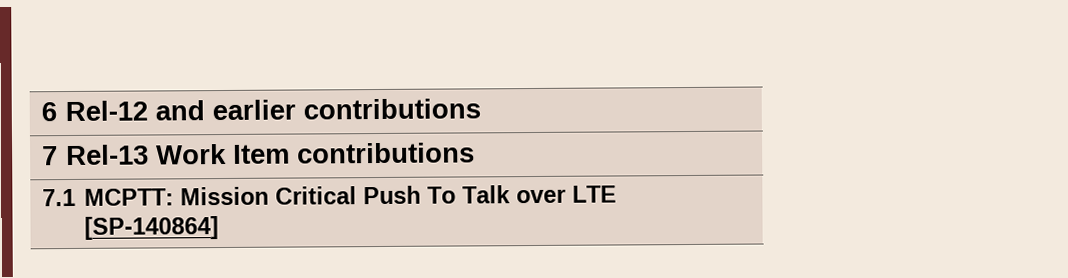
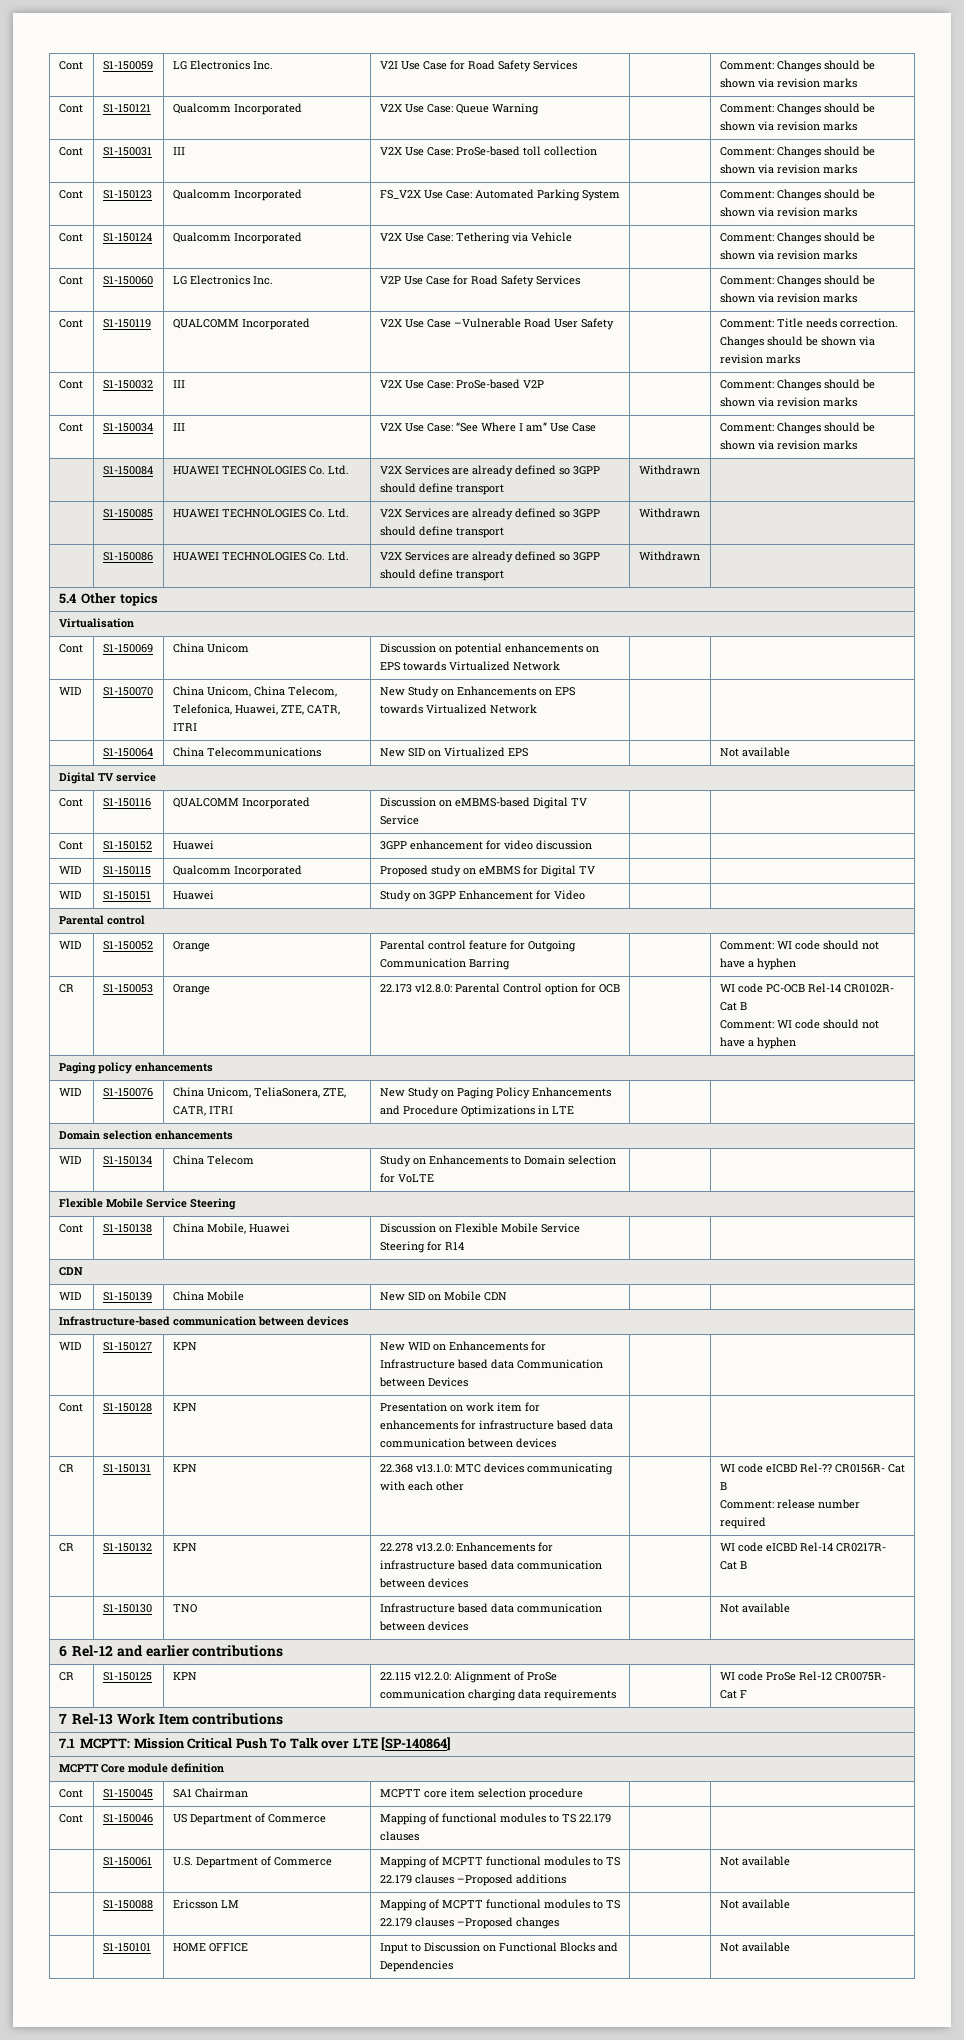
(40, 112) none -> [58,61,83,70] [102,61,153,70] [172,60,273,70] [379,60,577,72] [719,60,875,72] [719,78,857,88] [58,104,83,113] [102,104,151,113] [172,103,302,115] [379,103,539,115] [719,103,875,115] [719,121,857,131] [58,147,83,156] [102,147,152,156] [172,147,185,155] [379,146,597,156] [719,146,875,158] [719,164,857,174] [58,190,83,199] [102,190,152,199] [172,189,302,201] [379,189,620,201] [719,189,875,201] [719,207,857,217] [58,233,83,242] [102,233,152,242] [172,232,302,244] [379,232,572,244] [719,232,875,244] [719,250,857,260] [58,276,83,285] [102,276,153,285] [172,275,273,285] [379,275,580,287] [719,275,875,287] [719,293,857,303] [58,319,83,328] [102,319,151,328] [172,318,310,330] [379,318,614,330] [719,318,898,328] [719,336,875,348] [719,354,800,364] [58,380,83,389] [102,380,153,389] [172,380,185,388] [379,379,544,389] [719,379,875,391] [719,397,857,407] [58,423,83,432] [102,423,153,432] [172,423,185,431] [379,422,596,432] [719,422,875,434] [719,440,857,450] [102,466,153,475] [172,465,349,475] [379,465,600,477] [379,483,504,495] [638,465,700,475] [102,509,153,518] [172,508,349,518] [379,508,600,520] [379,526,504,538] [638,508,700,518] [102,552,153,561] [172,551,349,561] [379,551,600,563] [379,569,504,581] [638,551,700,561] [58,593,158,606] [58,618,134,628] [58,644,83,653] [102,644,153,653] [172,643,249,653] [379,643,599,655] [379,661,560,671] [58,687,81,695] [102,687,153,696] [172,686,337,697] [172,704,340,715] [172,723,197,731] [379,686,575,698] [379,704,537,714] [102,748,153,757] [172,747,321,757] [379,747,528,757] [719,747,790,757] [58,772,156,784] [58,798,83,807] [102,798,151,807] [172,797,310,809] [379,797,587,809] [379,815,419,825] [58,841,83,850] [102,841,152,850] [172,840,214,850] [379,840,592,850] [58,866,81,874] [102,866,151,875] [172,865,302,877] [379,865,595,877] [58,891,81,899] [102,891,151,900] [172,890,214,900] [379,890,585,902] [58,915,145,925] [58,941,81,949] [102,941,153,950] [172,941,210,952] [379,940,576,952] [379,958,510,970] [719,940,879,950] [719,958,796,970] [58,984,74,993] [102,984,153,993] [172,984,210,995] [379,983,620,995] [719,983,894,993] [719,1002,747,1011] [719,1019,879,1029] [719,1037,796,1049] [58,1062,213,1074] [58,1088,81,1096] [102,1088,153,1097] [172,1087,346,1098] [172,1106,233,1116] [379,1087,611,1099] [379,1105,574,1117] [58,1130,233,1140] [58,1156,81,1164] [102,1156,152,1165] [172,1155,254,1165] [379,1155,616,1167] [379,1173,434,1183] [58,1198,236,1210] [58,1224,83,1233] [102,1224,152,1233] [172,1223,290,1234] [379,1223,580,1233] [379,1241,464,1253] [58,1267,83,1276] [58,1292,81,1300] [102,1292,152,1301] [172,1291,244,1301] [379,1291,507,1301] [58,1316,349,1326] [58,1342,81,1350] [102,1342,152,1351] [172,1342,197,1350] [379,1341,546,1351] [379,1359,603,1369] [378,1377,468,1387] [58,1403,83,1412] [102,1403,152,1412] [172,1403,197,1411] [379,1402,540,1412] [379,1420,613,1430] [379,1438,556,1448] [58,1464,74,1473] [102,1464,151,1473] [172,1464,197,1472] [379,1463,613,1475] [379,1481,464,1491] [719,1463,905,1473] [719,1482,727,1490] [719,1499,860,1509] [719,1517,766,1529] [58,1543,74,1552] [102,1543,152,1552] [172,1543,197,1551] [379,1542,553,1552] [379,1560,602,1570] [378,1578,468,1588] [719,1542,886,1552] [719,1561,747,1570] [102,1604,152,1613] [172,1604,197,1613] [379,1603,602,1613] [378,1621,468,1631] [719,1603,790,1613] Cont | S1-150059 | LG Electronics Inc. | V2I Use Case for Road Safety Services | | Comment: Changes should be shown via revision marks // Cont | S1-150121 | Qualcomm Incorporated | V2X Use Case: Queue Warning | | Comment: Changes should be shown via revision marks // Cont | S1-150031 | III | V2X Use Case: ProSe-based toll collection | | Comment: Changes should be shown via revision marks // Cont | S1-150123 | Qualcomm Incorporated | FS_V2X Use Case: Automated Parking System | | Comment: Changes should be shown via revision marks // Cont | S1-150124 | Qualcomm Incorporated | V2X Use Case: Tethering via Vehicle | | Comment: Changes should be shown via revision marks // Cont | S1-150060 | LG Electronics Inc. | V2P Use Case for Road Safety Services | | Comment: Changes should be shown via revision marks // Cont | S1-150119 | QUALCOMM Incorporated | V2X Use Case –Vulnerable Road User Safety | | Comment: Title needs correction. Changes should be shown via revision marks // Cont | S1-150032 | III | V2X Use Case: ProSe-based V2P | | Comment: Changes should be shown via revision marks // Cont | S1-150034 | III | V2X Use Case: “See Where I am” Use Case | | Comment: Changes should be shown via revision marks // | S1-150084 | HUAWEI TECHNOLOGIES Co. Ltd. | V2X Services are already defined so 3GPP should define transport | Withdrawn | // | S1-150085 | HUAWEI TECHNOLOGIES Co. Ltd. | V2X Services are already defined so 3GPP should define transport | Withdrawn | // | S1-150086 | HUAWEI TECHNOLOGIES Co. Ltd. | V2X Services are already defined so 3GPP should define transport | Withdrawn | // 5.4 Other topics // Virtualisation // Cont | S1-150069 | China Unicom | Discussion on potential enhancements on EPS towards Virtualized Network | | // WID | S1-150070 | China Unicom, China Telecom, Telefonica, Huawei, ZTE, CATR, ITRI | New Study on Enhancements on EPS towards Virtualized Network | | // | S1-150064 | China Telecommunications | New SID on Virtualized EPS | | Not available // Digital TV service // Cont | S1-150116 | QUALCOMM Incorporated | Discussion on eMBMS-based Digital TV Service | | // Cont | S1-150152 | Huawei | 3GPP enhancement for video discussion | | // WID | S1-150115 | Qualcomm Incorporated | Proposed study on eMBMS for Digital TV | | // WID | S1-150151 | Huawei | Study on 3GPP Enhancement for Video | | // Parental control // WID | S1-150052 | Orange | Parental control feature for Outgoing Communication Barring | | Comment: WI code should not have a hyphen // CR | S1-150053 | Orange | 22.173 v12.8.0: Parental Control option for OCB | | WI code PC-OCB Rel-14 CR0102R- Cat B // Comment: WI code should not have a hyphen // Paging policy enhancements // WID | S1-150076 | China Unicom, TeliaSonera, ZTE, CATR, ITRI | New Study on Paging Policy Enhancements and Procedure Optimizations in LTE | | // Domain selection enhancements // WID | S1-150134 | China Telecom | Study on Enhancements to Domain selection for VoLTE | | // Flexible Mobile Service Steering // Cont | S1-150138 | China Mobile, Huawei | Discussion on Flexible Mobile Service Steering for R14 | | // CDN // WID | S1-150139 | China Mobile | New SID on Mobile CDN | | // Infrastructure-based communication between devices // WID | S1-150127 | KPN | New WID on Enhancements for Infrastructure based data Communication between Devices | | // Cont | S1-150128 | KPN | Presentation on work item for enhancements for infrastructure based data communication between devices | | // CR | S1-150131 | KPN | 22.368 v13.1.0: MTC devices communicating with each other | | WI code eICBD Rel-?? CR0156R- Cat B // Comment: release number required // CR | S1-150132 | KPN | 22.278 v13.2.0: Enhancements for infrastructure based data communication between devices | | WI code eICBD Rel-14 CR0217R- Cat B // | S1-150130 | TNO | Infrastructure based data communication between devices | | Not available //
(481, 109) none -> [58,1672,74,1681] [102,1672,152,1681] [172,1672,197,1680] [379,1671,557,1683] [379,1689,616,1701] [719,1671,886,1681] [719,1690,747,1699] // CR | S1-150125 | KPN | 22.115 v12.2.0: Alignment of ProSe communication charging data requirements | | WI code ProSe Rel-12 CR0075R- Cat F
(219, 228) none -> [58,1763,224,1773] [58,1789,83,1798] [102,1789,153,1798] [172,1788,248,1798] [379,1788,583,1800] [58,1814,83,1823] [102,1814,153,1823] [172,1813,326,1825] [379,1813,611,1825] [379,1831,419,1841] [102,1857,152,1866] [172,1856,332,1868] [379,1856,620,1868] [379,1874,566,1886] [719,1856,790,1866] [102,1900,153,1909] [172,1899,239,1909] [379,1899,620,1911] [379,1917,559,1929] [719,1899,790,1909] [102,1943,151,1952] [172,1943,248,1952] [379,1942,618,1954] [379,1960,453,1972] [719,1942,790,1952] // MCPTT Core module definition // Cont | S1-150045 | SA1 Chairman | MCPTT core item selection procedure | | // Cont | S1-150046 | US Department of Commerce | Mapping of functional modules to TS 22.179 clauses | | // | S1-150061 | U.S. Department of Commerce | Mapping of MCPTT functional modules to TS 22.179 clauses –Proposed additions | | Not available // | S1-150088 | Ericsson LM | Mapping of MCPTT functional modules to TS 22.179 clauses –Proposed changes | | Not available // | S1-150101 | HOME OFFICE | Input to Discussion on Functional Blocks and Dependencies | | Not available

